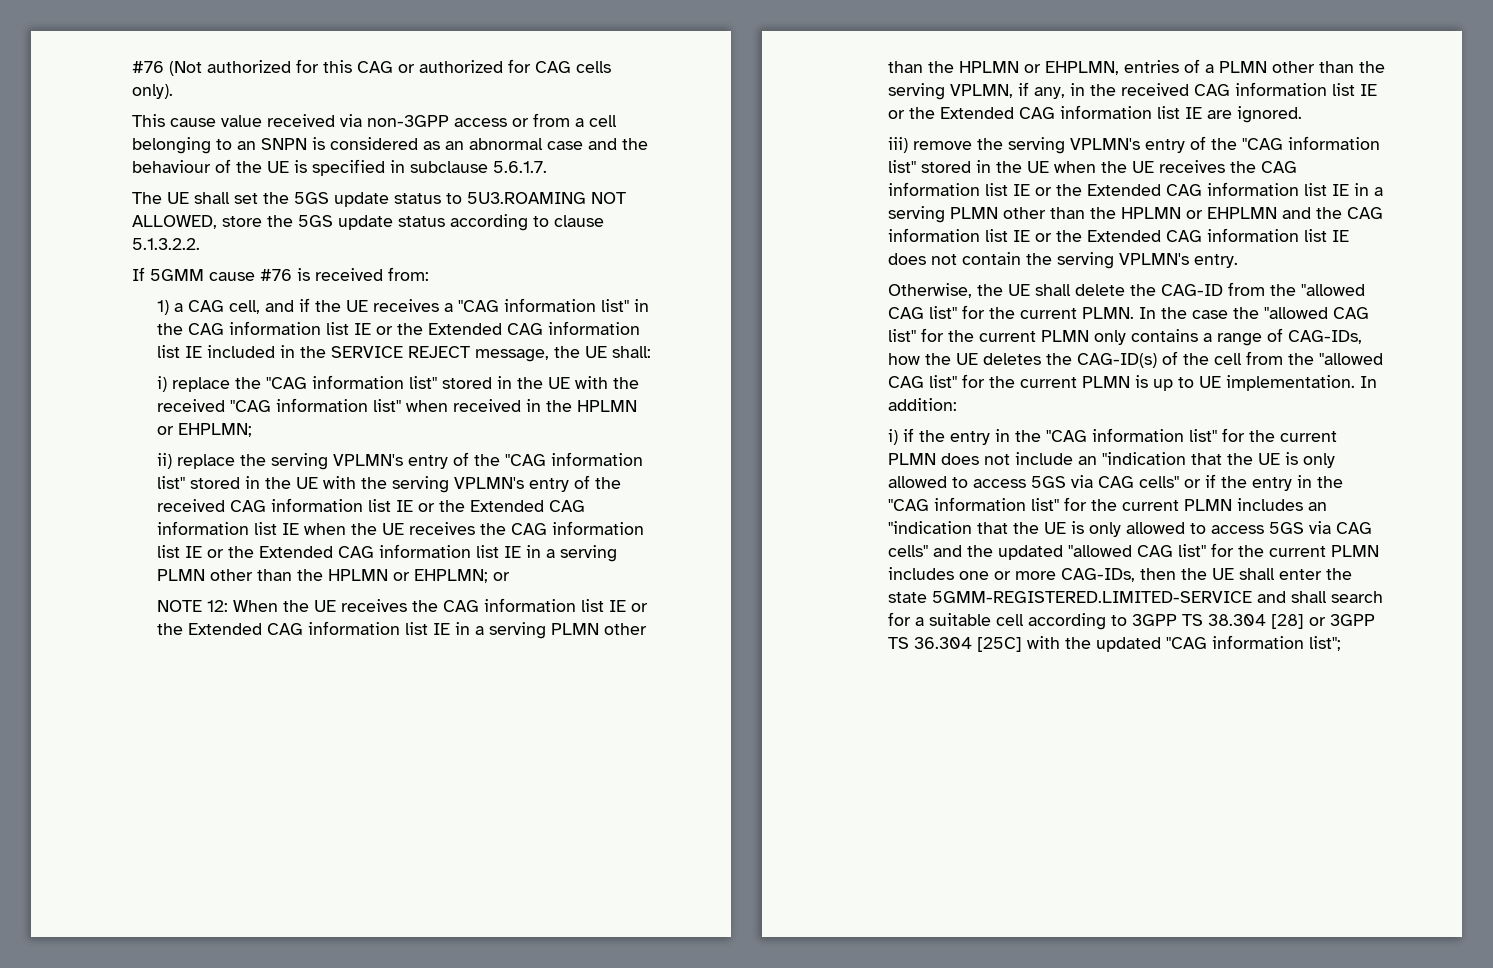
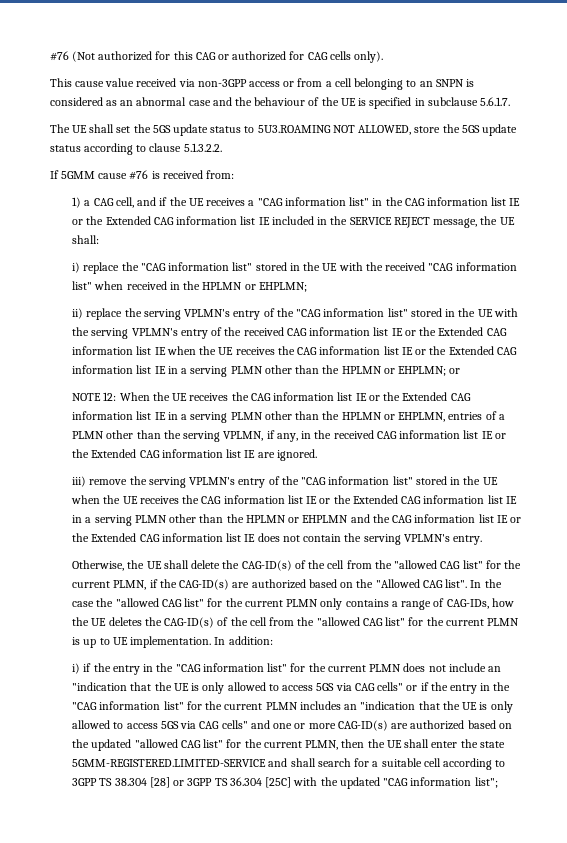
[1160,282,1365,296] [887,305,1134,319] CAG-ID from the "allowed CAG list" for the current PLMN. -> [241,560,521,571] [72,579,468,590] CAG-ID(s) of the cell from the "allowed CAG list" for the current PLMN, if the CAG-ID(s) are authorized based on the "Allowed CAG list".
(962, 551) none -> [273,720,512,731] one or more CAG-ID(s) are authorized based on
[1330,545,1379,557] [887,567,1135,582] PLMN includes one or more CAG-IDs, -> [305,740,339,750] PLMN,

